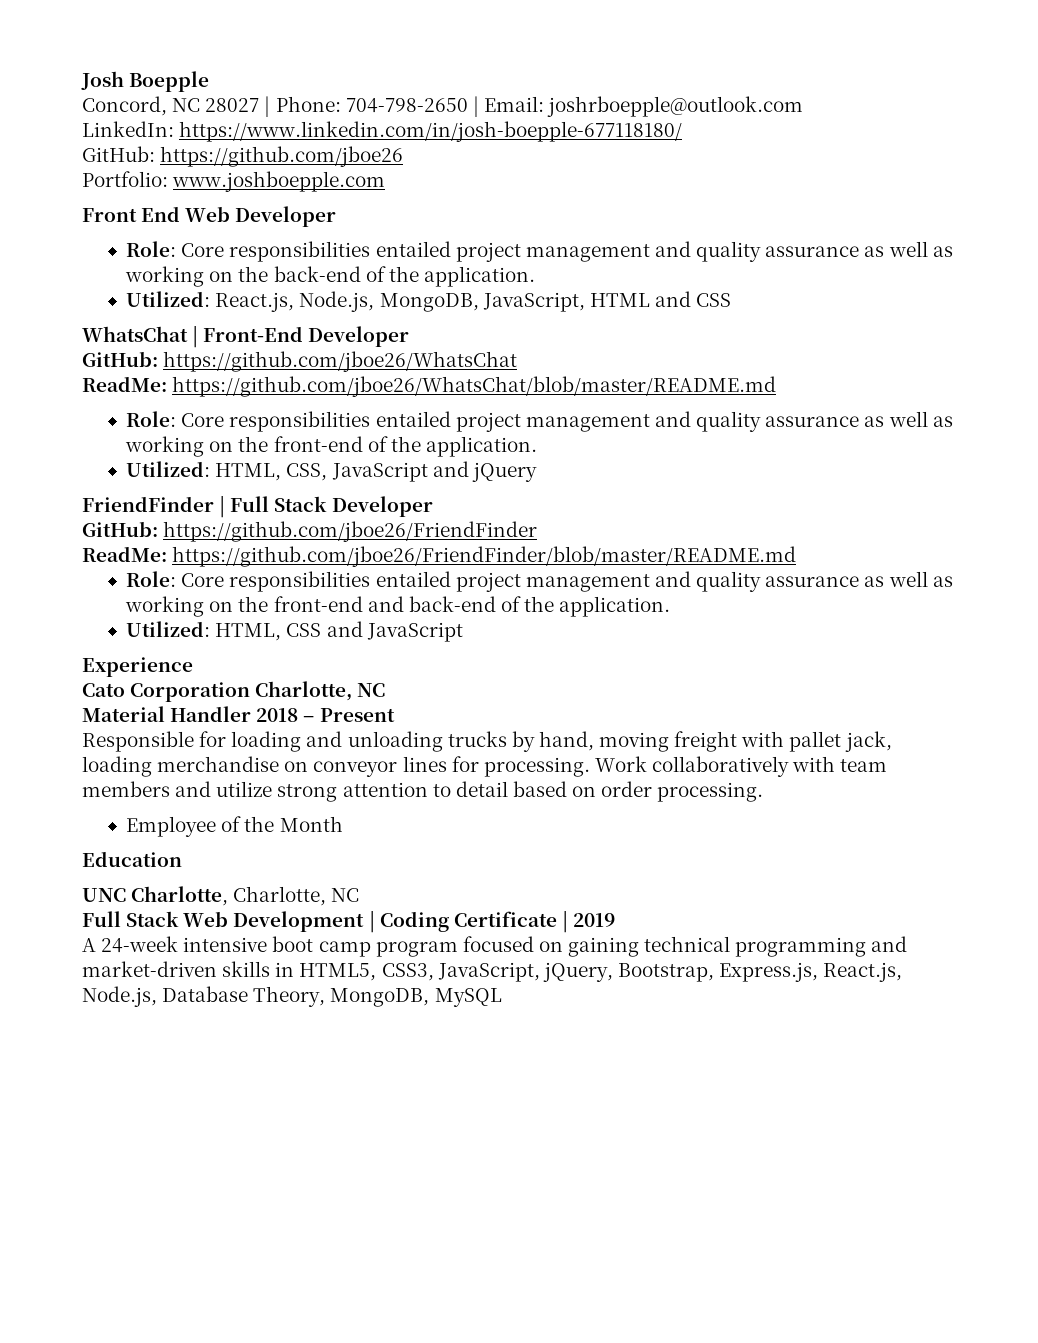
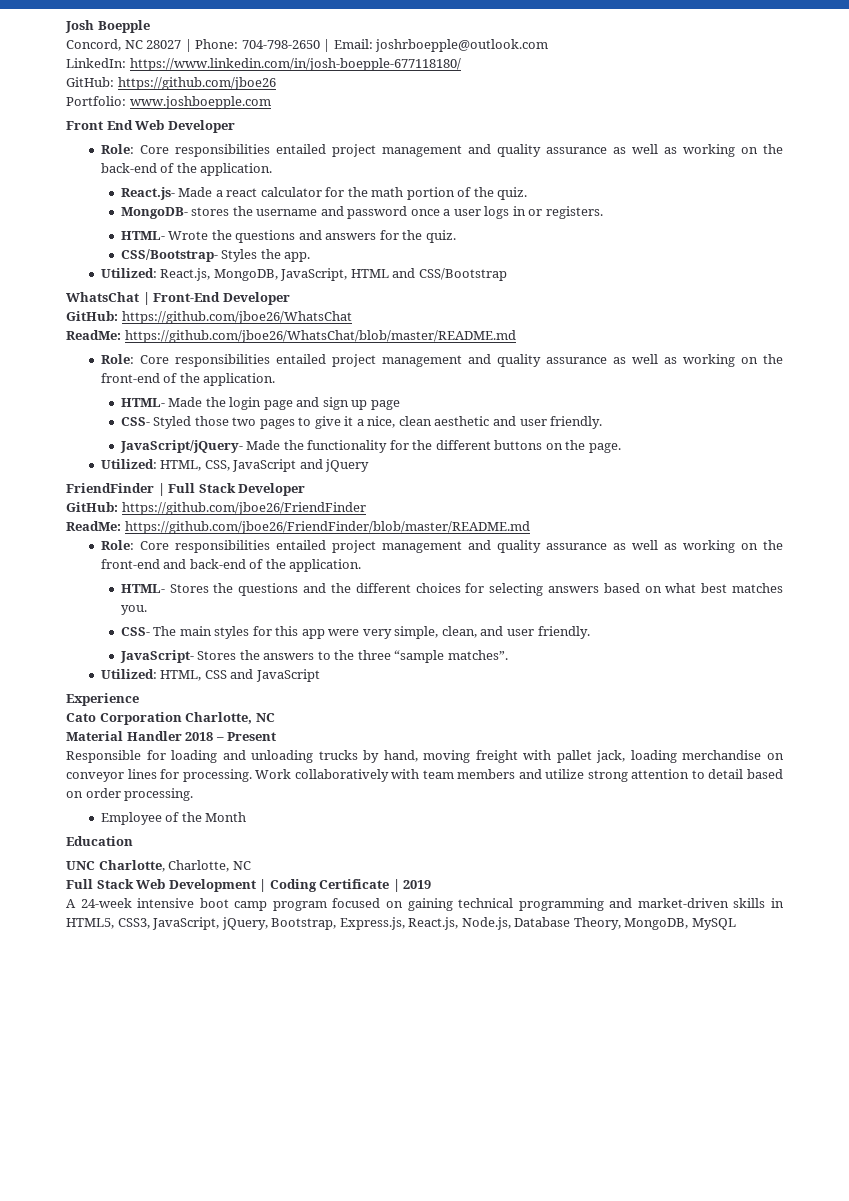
(536, 276) none -> [120,187,528,200] [120,206,603,219] [120,230,456,243] [120,249,311,262] // React.js- Made a react calculator for the math portion of the quiz. // MongoDB- stores the username and password once a user logs in or registers. // HTML- Wrote the questions and answers for the quiz. // CSS/Bootstrap- Styles the app.
[299,291,375,312] Node.js, -> (211, 274) none
[696,293,732,307] CSS -> [418,268,507,281] CSS/Bootstrap
(538, 446) none -> [120,397,400,410] [120,416,603,429] [119,440,621,453] // HTML- Made the login page and sign up page // CSS- Styled those two pages to give it a nice, clean aesthetic and user friendly. // JavaScript/jQuery- Made the functionality for the different buttons on the page.
(671, 606) none -> [120,583,784,596] [120,605,147,615] [120,626,590,639] [119,650,508,663] // HTML- Stores the questions and the different choices for selecting answers based on what best matches you. // CSS- The main styles for this app were very simple, clean, and user friendly. // JavaScript- Stores the answers to the three “sample matches”.

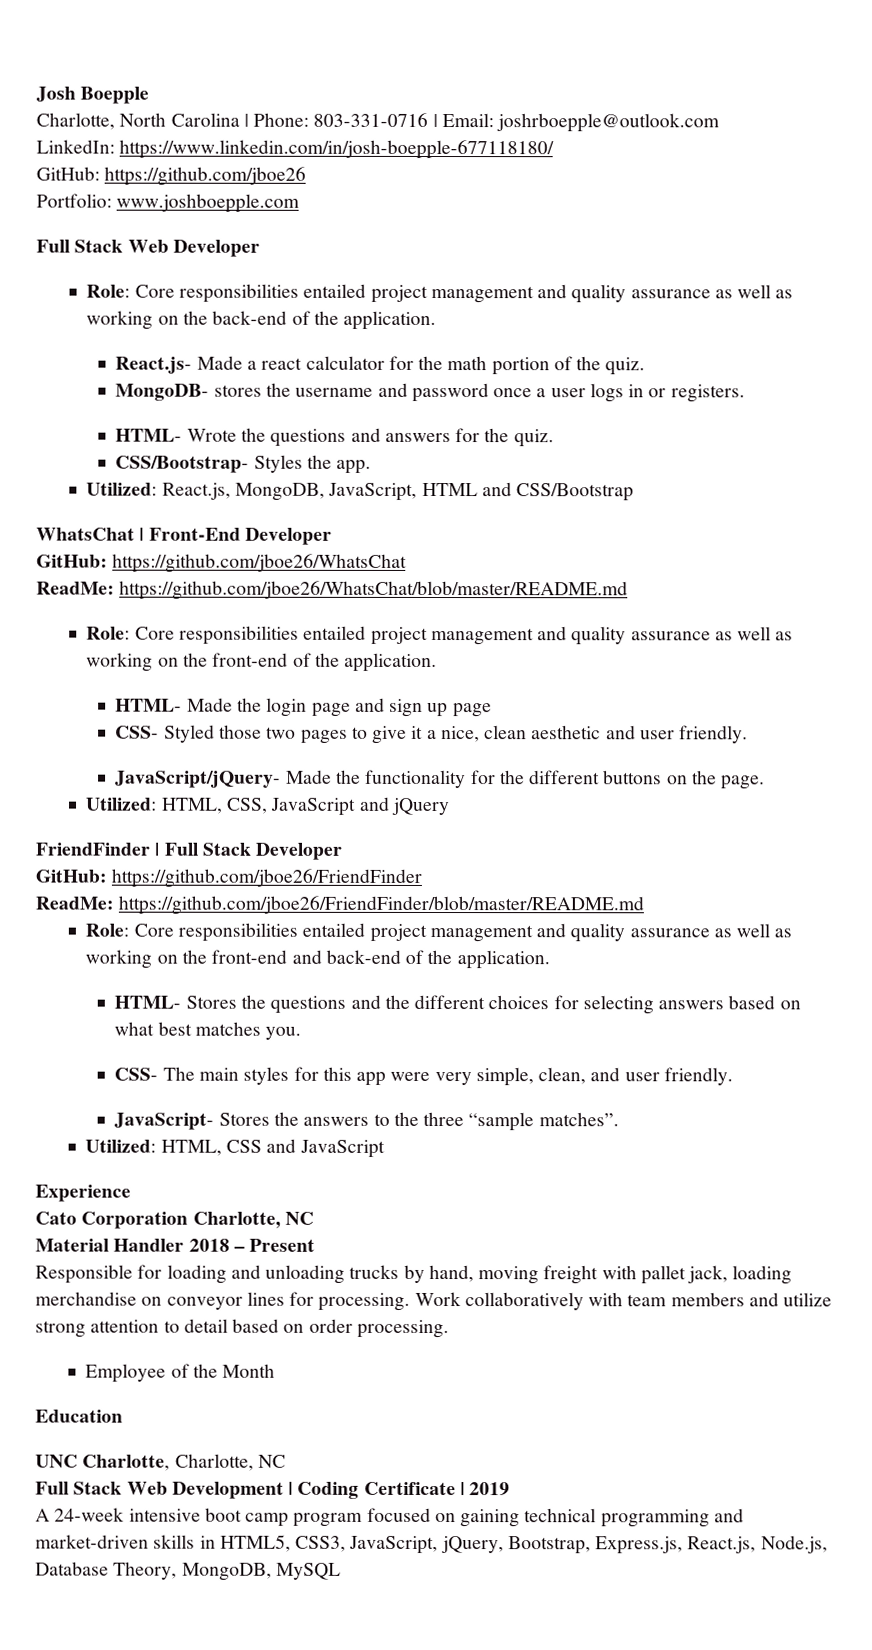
[66,39,182,51] Concord, NC 28027 -> [36,112,240,130] Charlotte, North Carolina
[241,40,320,49] 704-798-2650 -> [313,112,429,127] 803-331-0716
[66,120,133,130] Front End -> [36,239,124,253] Full Stack

